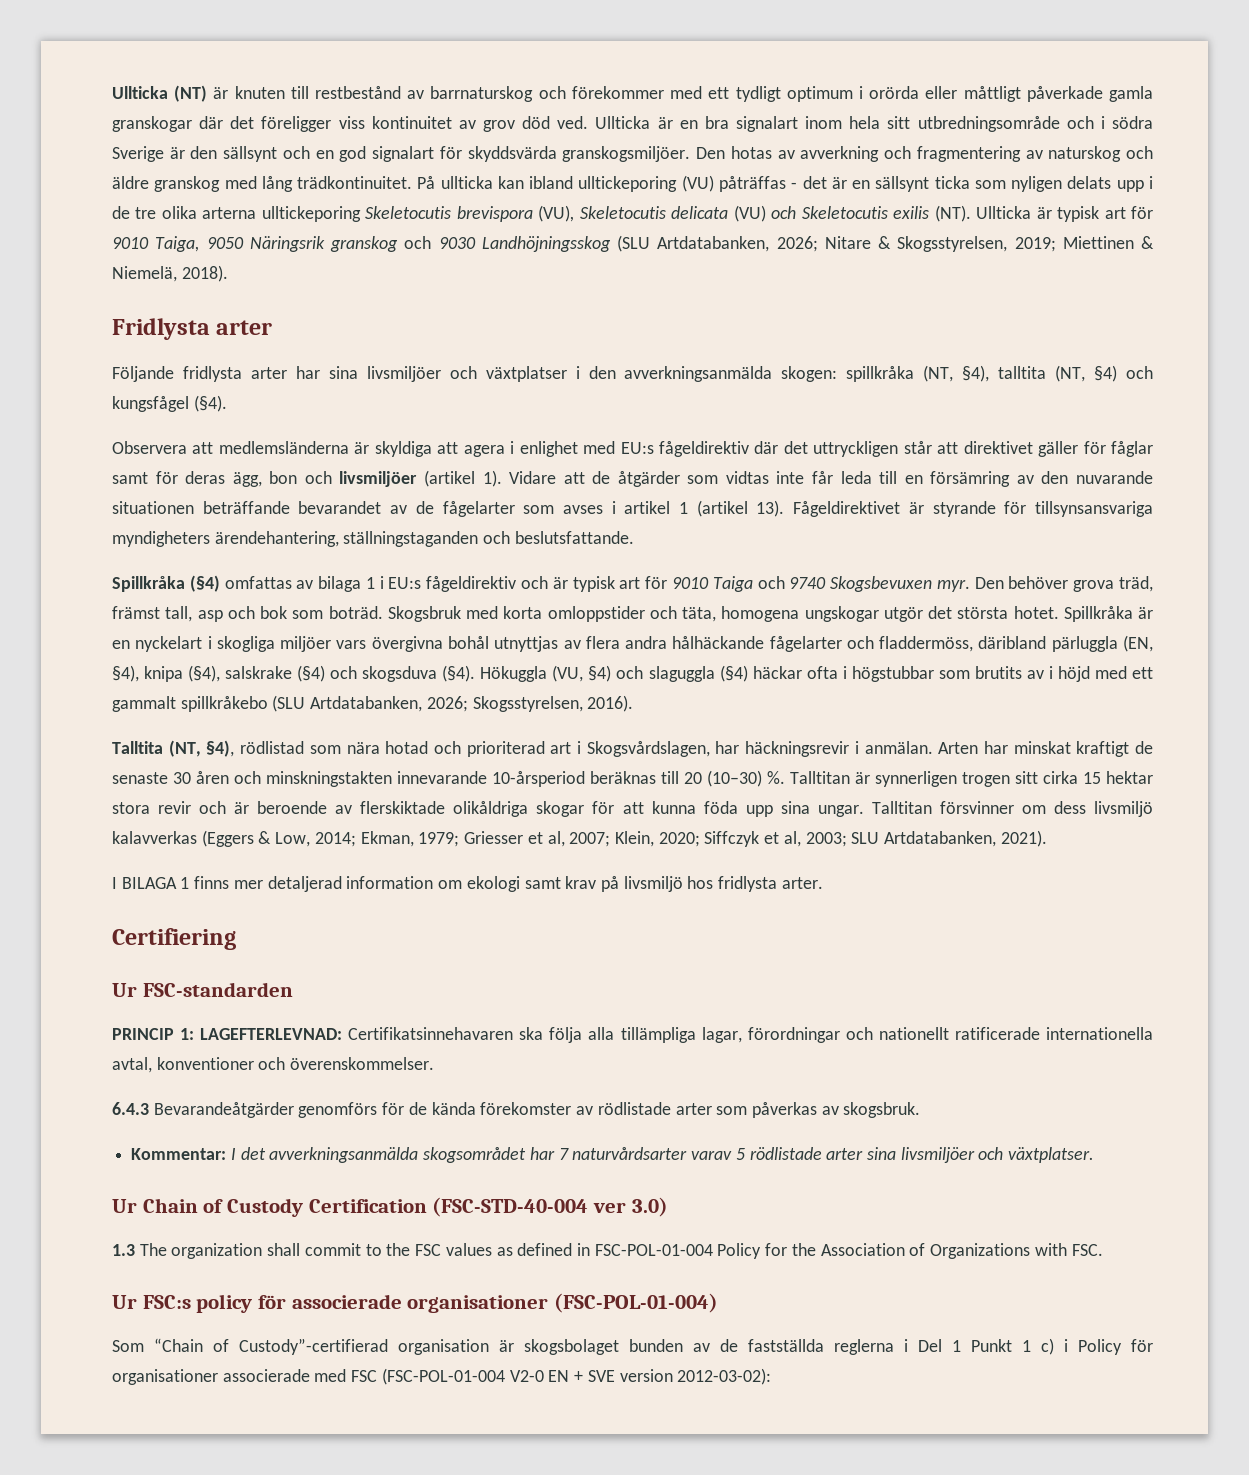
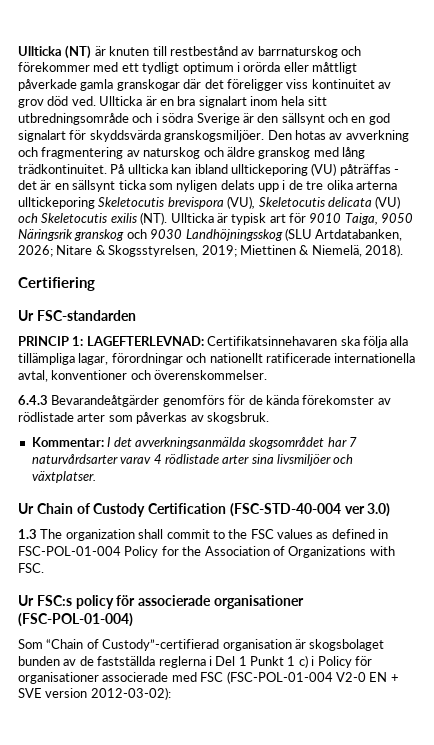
[112,318,273,340] [112,365,1154,382] [112,395,227,412] [112,441,1154,457] [112,470,1154,487] [112,500,1154,517] [112,531,634,547] [112,575,1153,592] [112,606,1153,622] [112,635,1154,652] [112,665,1153,682] [112,695,634,712] [112,740,1154,757] [112,770,1153,787] [112,801,1153,817] [112,830,1047,847] [112,876,823,892] // Fridlysta arter // Följande fridlysta arter har sina livsmiljöer och växtplatser i den avverkningsanmälda skogen: spillkråka (NT, §4), talltita (NT, §4) och kungsfågel (§4). // Observera att medlemsländerna är skyldiga att agera i enlighet med EU:s fågeldirektiv där det uttryckligen står att direktivet gäller för fåglar samt för deras ägg, bon och livsmiljöer (artikel 1). Vidare att de åtgärder som vidtas inte får leda till en försämring av den nuvarande situationen beträffande bevarandet av de fågelarter som avses i artikel 1 (artikel 13). Fågeldirektivet är styrande för tillsynsansvariga myndigheters ärendehantering, ställningstaganden och beslutsfattande. // Spillkråka (§4) omfattas av bilaga 1 i EU:s fågeldirektiv och är typisk art för 9010 Taiga och 9740 Skogsbevuxen myr. Den behöver grova träd, främst tall, asp och bok som boträd. Skogsbruk med korta omloppstider och täta, homogena ungskogar utgör det största hotet. Spillkråka är en nyckelart i skogliga miljöer vars övergivna bohål utnyttjas av flera andra hålhäckande fågelarter och fladdermöss, däribland pärluggla (EN, §4), knipa (§4), salskrake (§4) och skogsduva (§4). Hökuggla (VU, §4) och slaguggla (§4) häckar ofta i högstubbar som brutits av i höjd med ett gammalt spillkråkebo (SLU Artdatabanken, 2026; Skogsstyrelsen, 2016). // Talltita (NT, §4), rödlistad som nära hotad och prioriterad art i Skogsvårdslagen, har häckningsrevir i anmälan. Arten har minskat kraftigt de senaste 30 åren och minskningstakten innevarande 10-årsperiod beräknas till 20 (10–30) %. Talltitan är synnerligen trogen sitt cirka 15 hektar stora revir och är beroende av flerskiktade olikåldriga skogar för att kunna föda upp sina ungar. Talltitan försvinner om dess livsmiljö kalavverkas (Eggers & Low, 2014; Ekman, 1979; Griesser et al, 2007; Klein, 2020; Siffczyk et al, 2003; SLU Artdatabanken, 2021). // I BILAGA 1 finns mer detaljerad information om ekologi samt krav på livsmiljö hos fridlysta arter. -> (403, 250) none
[735,1148,745,1160] 5 -> [153,454,162,464] 4

